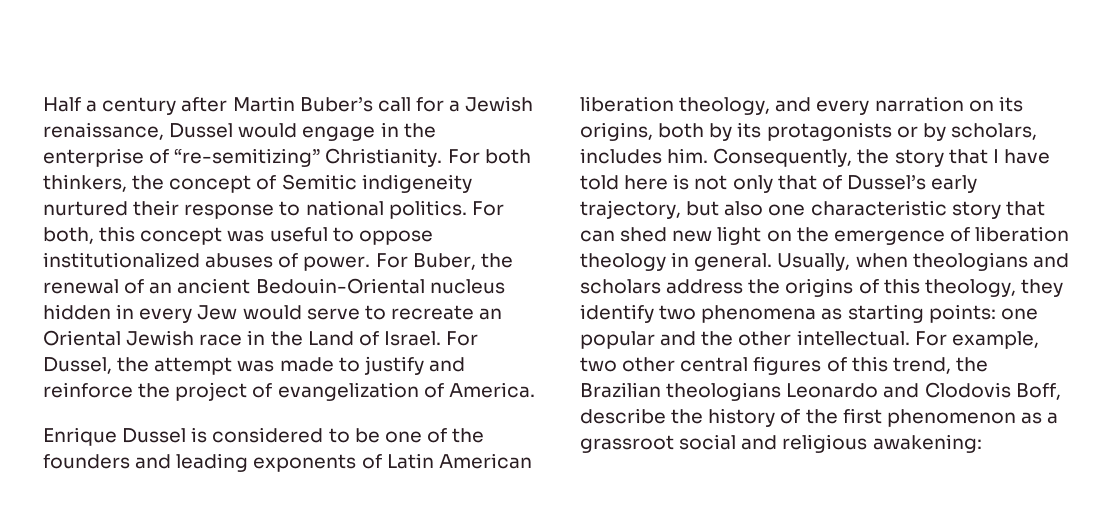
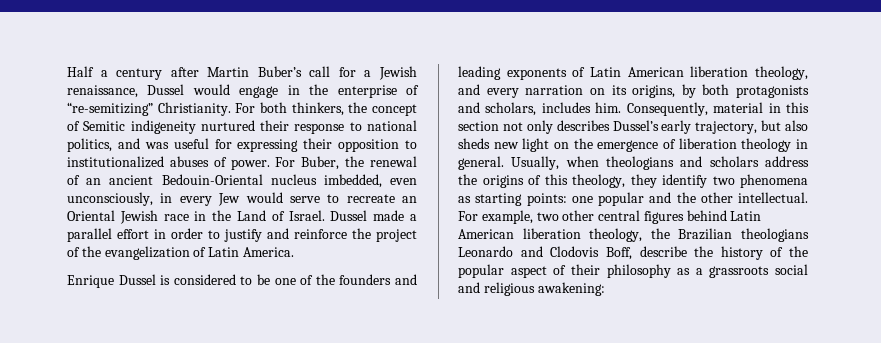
[388,200,504,219] [43,226,433,245] politics. For both, this concept was useful to oppose -> [67,138,417,152] politics, and was useful for expressing their opposition to
[43,304,111,320] hidden -> [323,174,417,188] [67,192,153,206] imbedded, even unconsciously,
[446,331,479,346] [43,357,334,375] For Dussel, the attempt was made -> [330,210,418,221] [67,228,203,242] Dussel made a parallel effort in order
(273, 390) none -> [81,246,101,257] the
(444, 390) none -> [208,247,240,257] Latin
[658,122,1037,141] [580,148,1050,167] [580,174,842,193] both by its protagonists or by scholars, includes him. Consequently, the story that I have told here is not only that of -> [681,84,809,98] [458,102,809,116] [458,120,610,134] by both protagonists and scholars, includes him. Consequently, material in this section not only describes
[768,200,1045,219] [580,227,668,242] one characteristic story that can shed -> [458,138,490,149] sheds
[826,356,951,374] of this trend, -> [686,210,762,221] [458,228,643,242] behind Latin American liberation theology,
[842,408,1016,427] first phenomenon -> [458,264,671,278] popular aspect of their philosophy
[580,435,674,453] grassroot -> [709,266,770,278] grassroots

